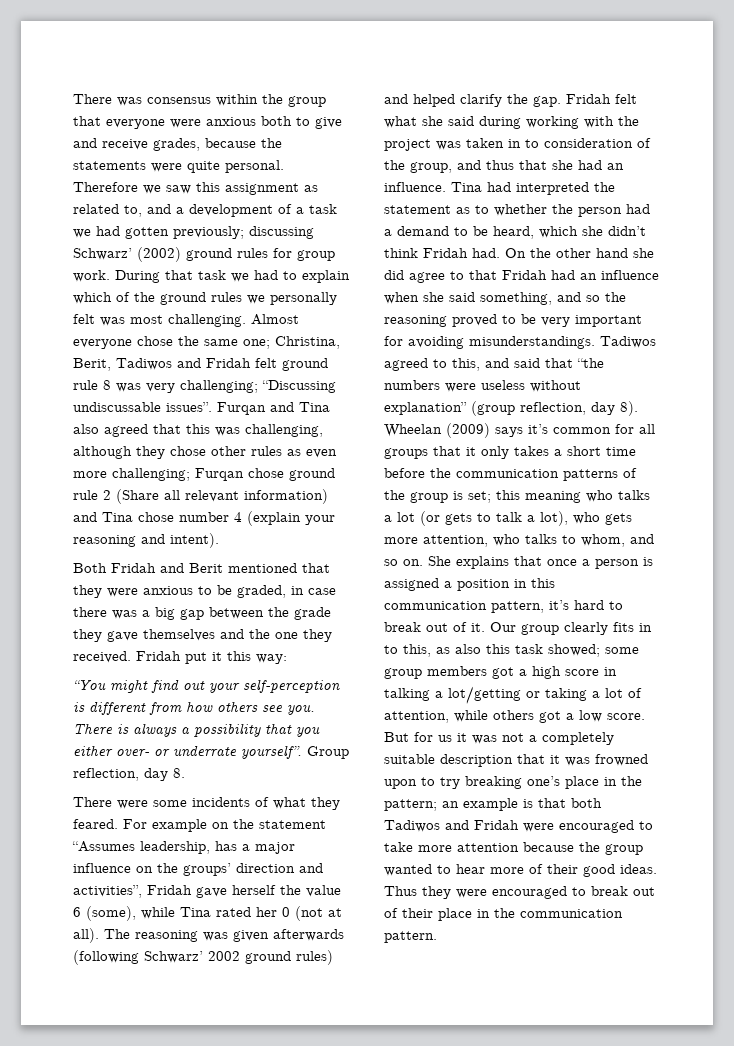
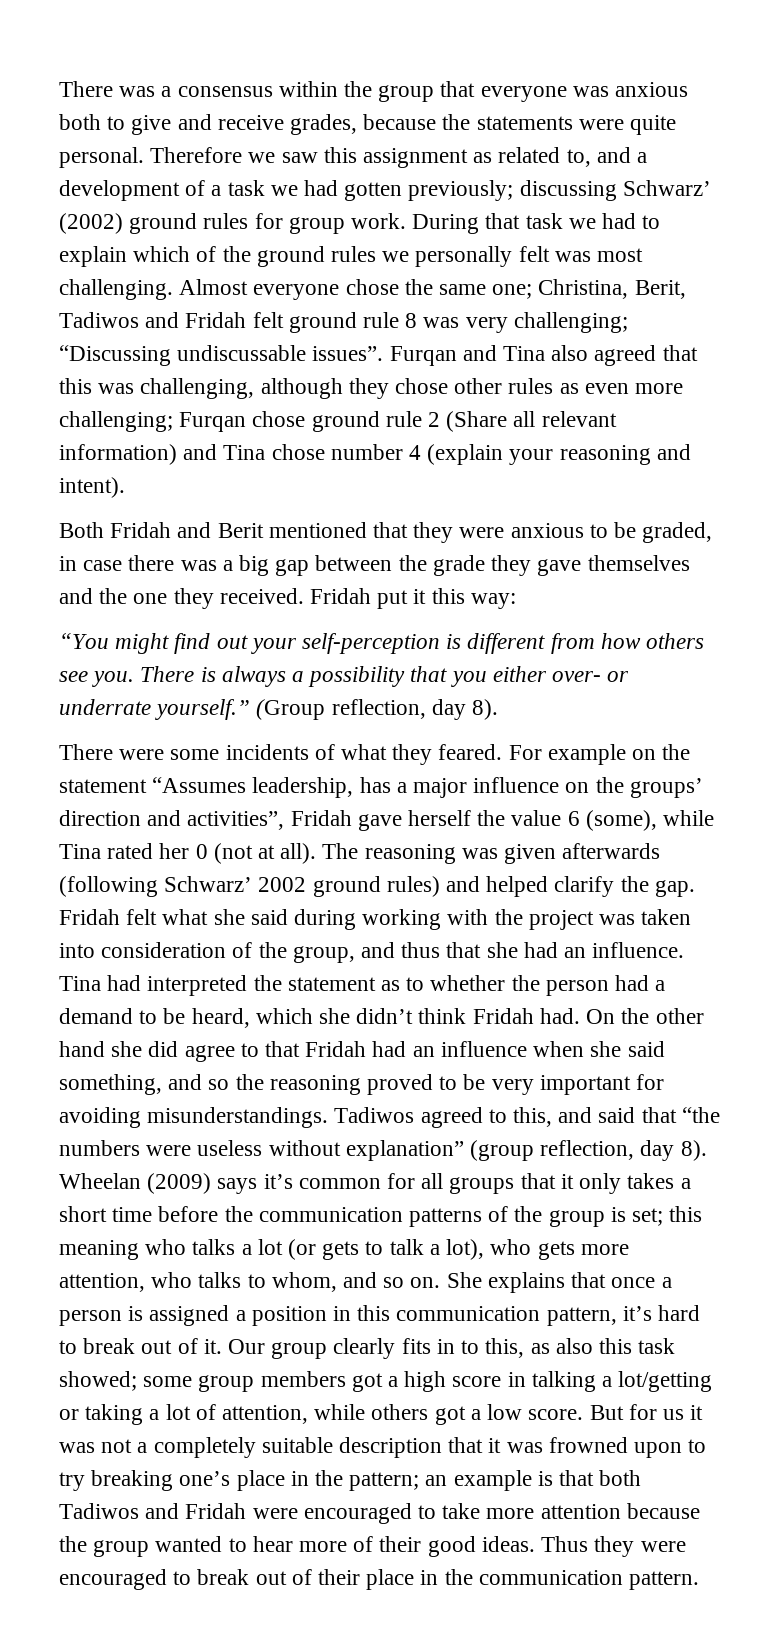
(142, 101) none -> [161,86,172,97] a
[170,119,201,128] were -> [572,86,609,97] was
[241,745,349,759] [73,768,185,781] yourself”. Group reflection, day 8. -> [155,699,499,720] yourself.” (Group reflection, day 8).
[508,139,539,148] in to -> [59,943,95,958] into

